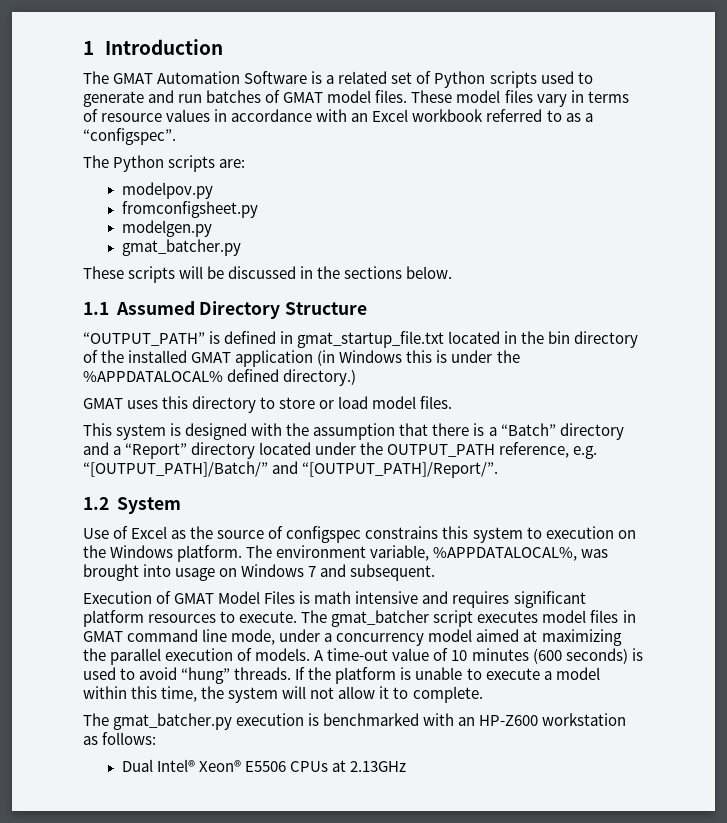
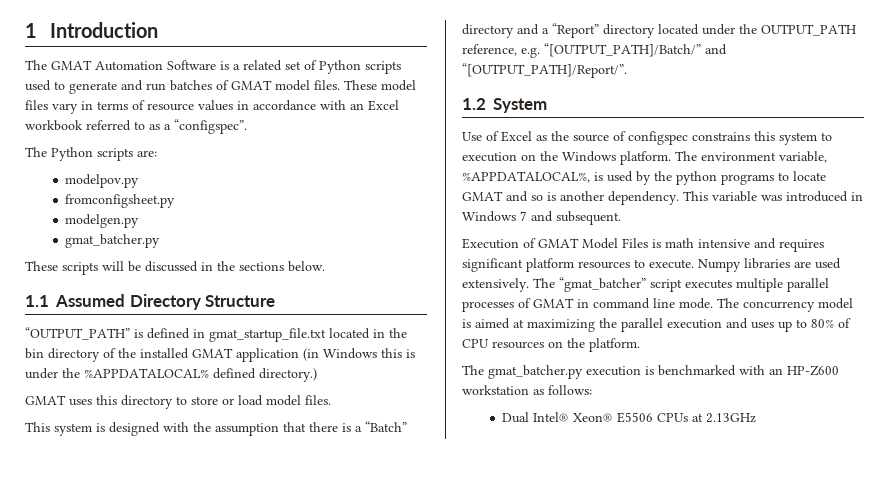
[581,549,609,558] [83,564,238,581] was brought into usage on -> [594,171,826,185] [462,191,863,205] is used by the python programs to locate GMAT and so is another dependency. This variable was introduced in
[301,610,636,627] [83,629,333,645] The gmat_batcher script executes model files in GMAT command line mode, under a -> [698,258,841,272] [462,277,829,292] [462,298,739,312] Numpy libraries are used extensively. The “gmat_batcher” script executes multiple parallel processes of GMAT in command line mode. The
(473, 635) none -> [462,319,471,328] is
[237,648,643,664] [83,667,600,684] [83,686,483,703] of models. A time-out value of 10 minutes (600 seconds) is used to avoid “hung” threads. If the platform is unable to execute a model within this time, the system will not allow it to complete. -> [726,318,851,332] [462,338,640,352] and uses up to 80% of CPU resources on the platform.

